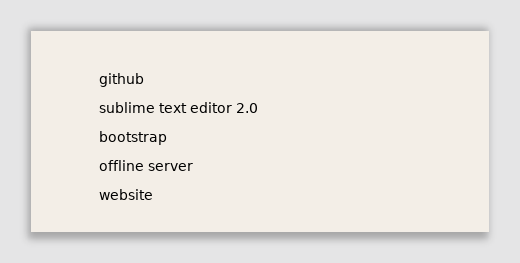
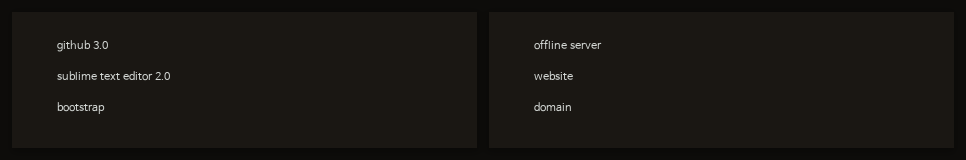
(144, 80) none -> [92,41,108,49] 3.0
(153, 194) none -> [534,102,572,112] // domain

